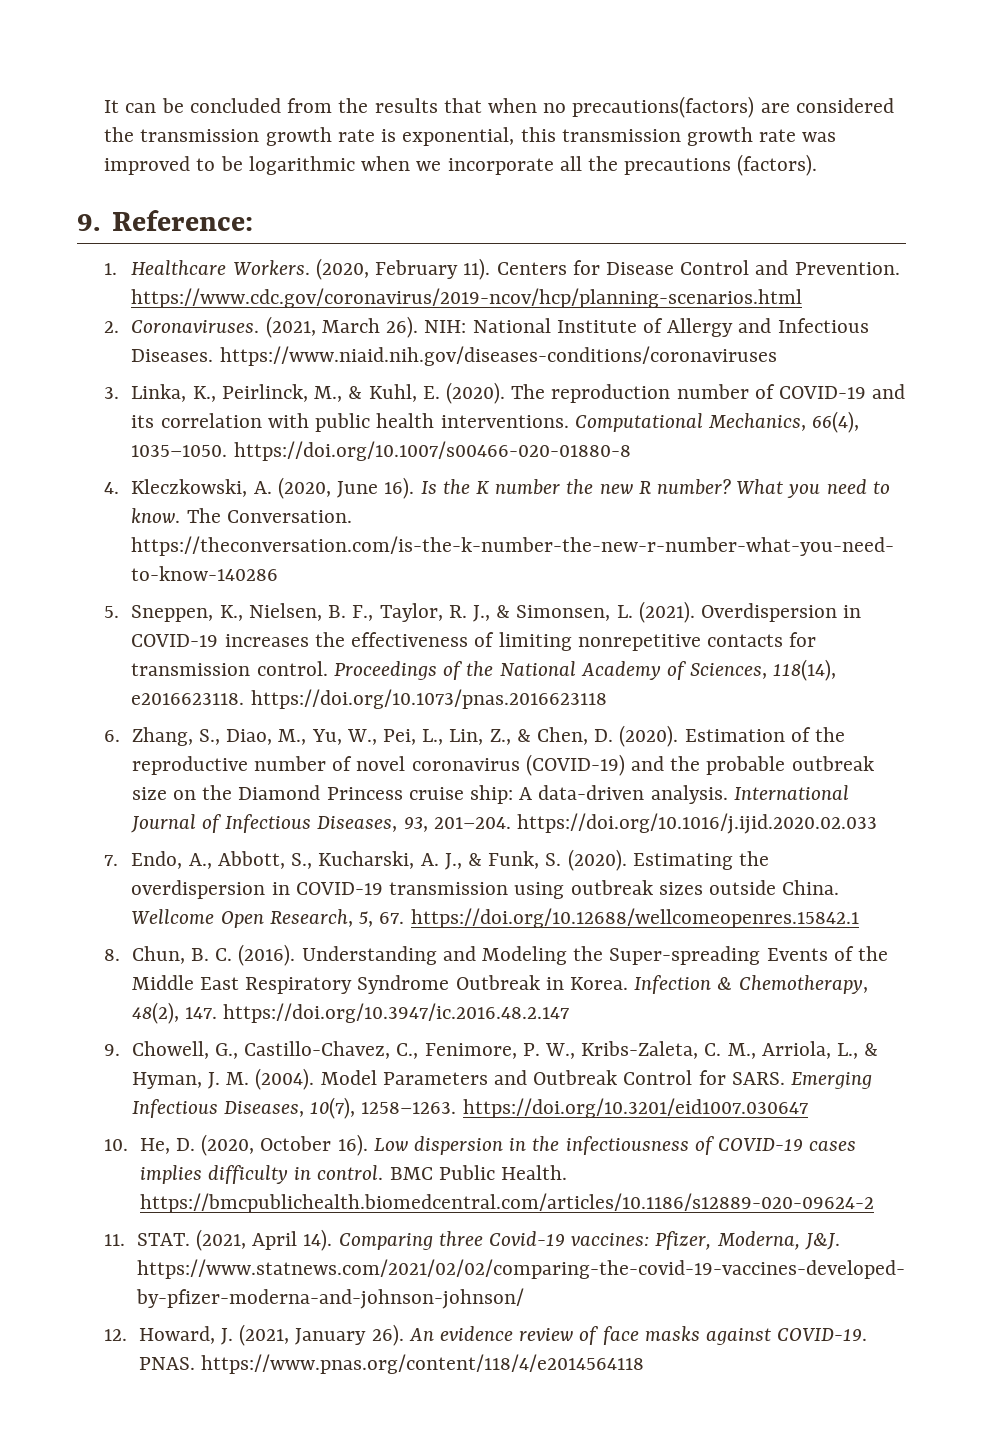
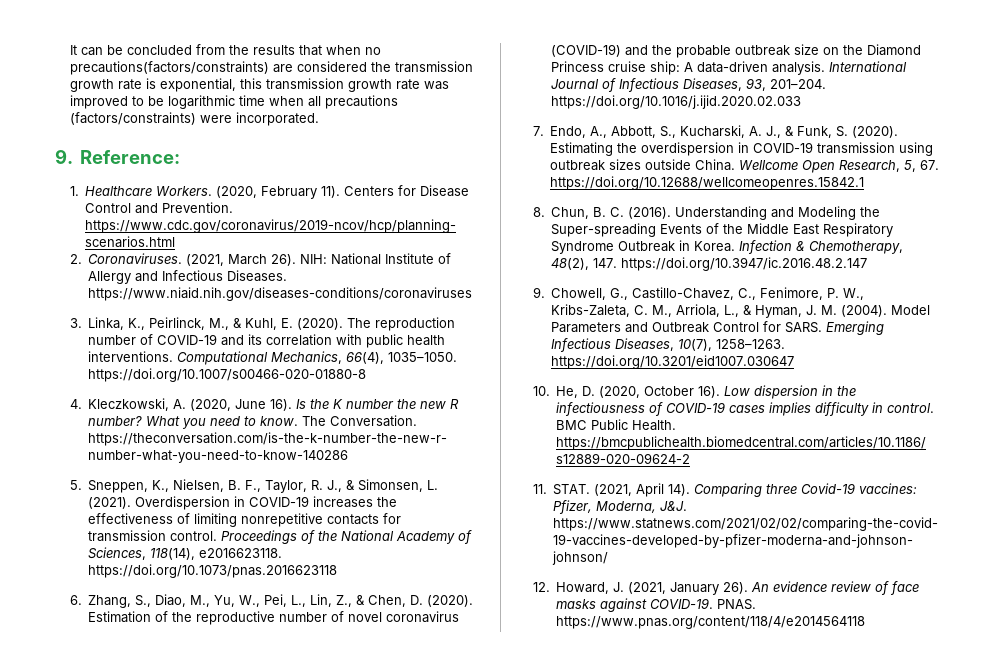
[572,96,755,118] precautions(factors) -> [69,61,269,75] precautions(factors/constraints)
[361,154,818,176] when we incorporate all the precautions (factors). -> [238,95,398,109] [69,112,319,126] time when all precautions (factors/constraints) were incorporated.

